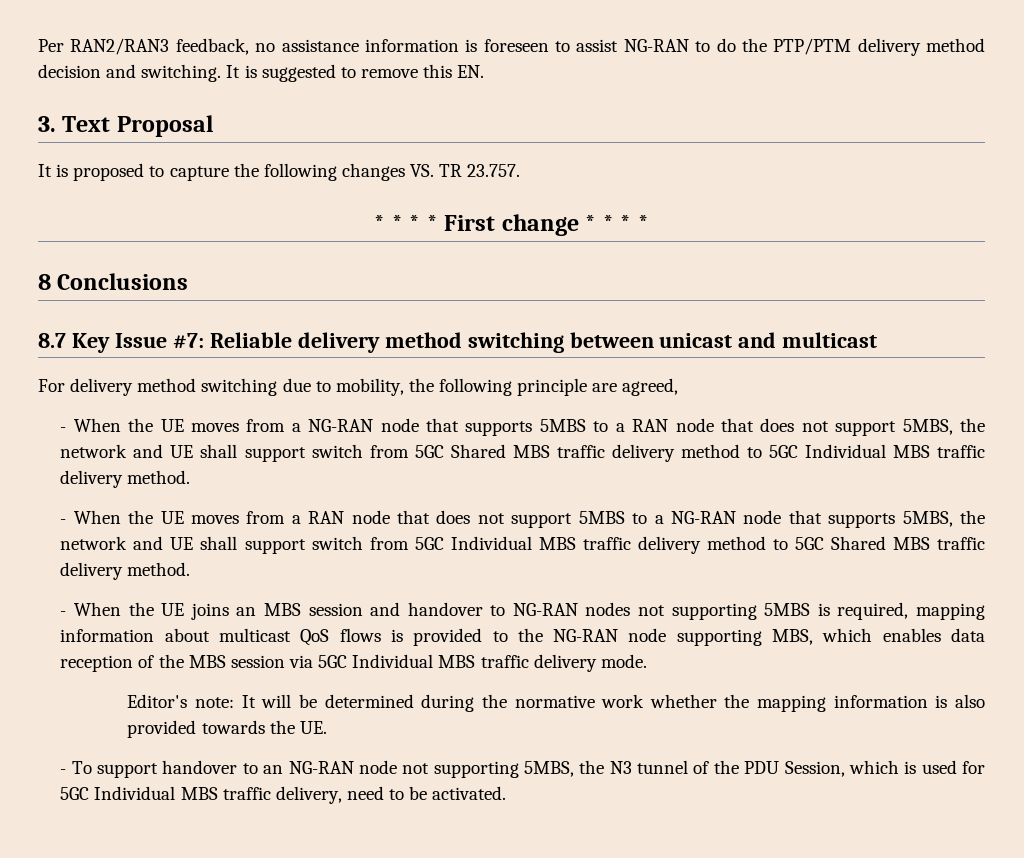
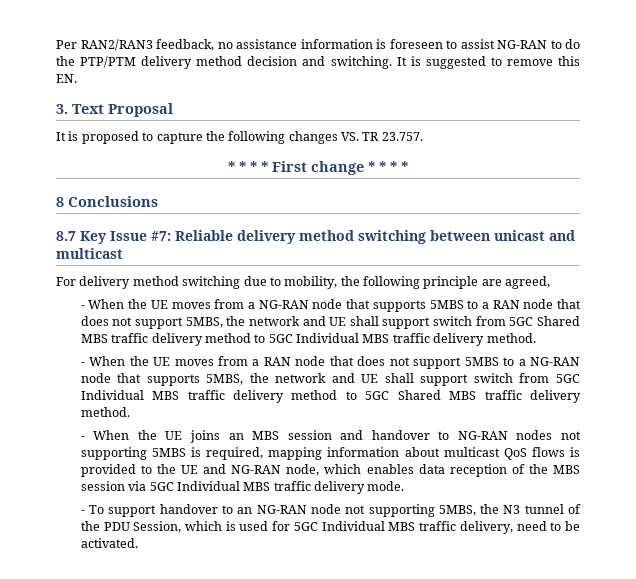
[553,628,814,646] NG-RAN node supporting MBS, -> [181,464,320,476] UE and NG-RAN node,
[127,694,985,712] [127,720,327,738] // Editor's note: It will be determined during the normative work whether the mapping information is also provided towards the UE. -> (405, 486) none

